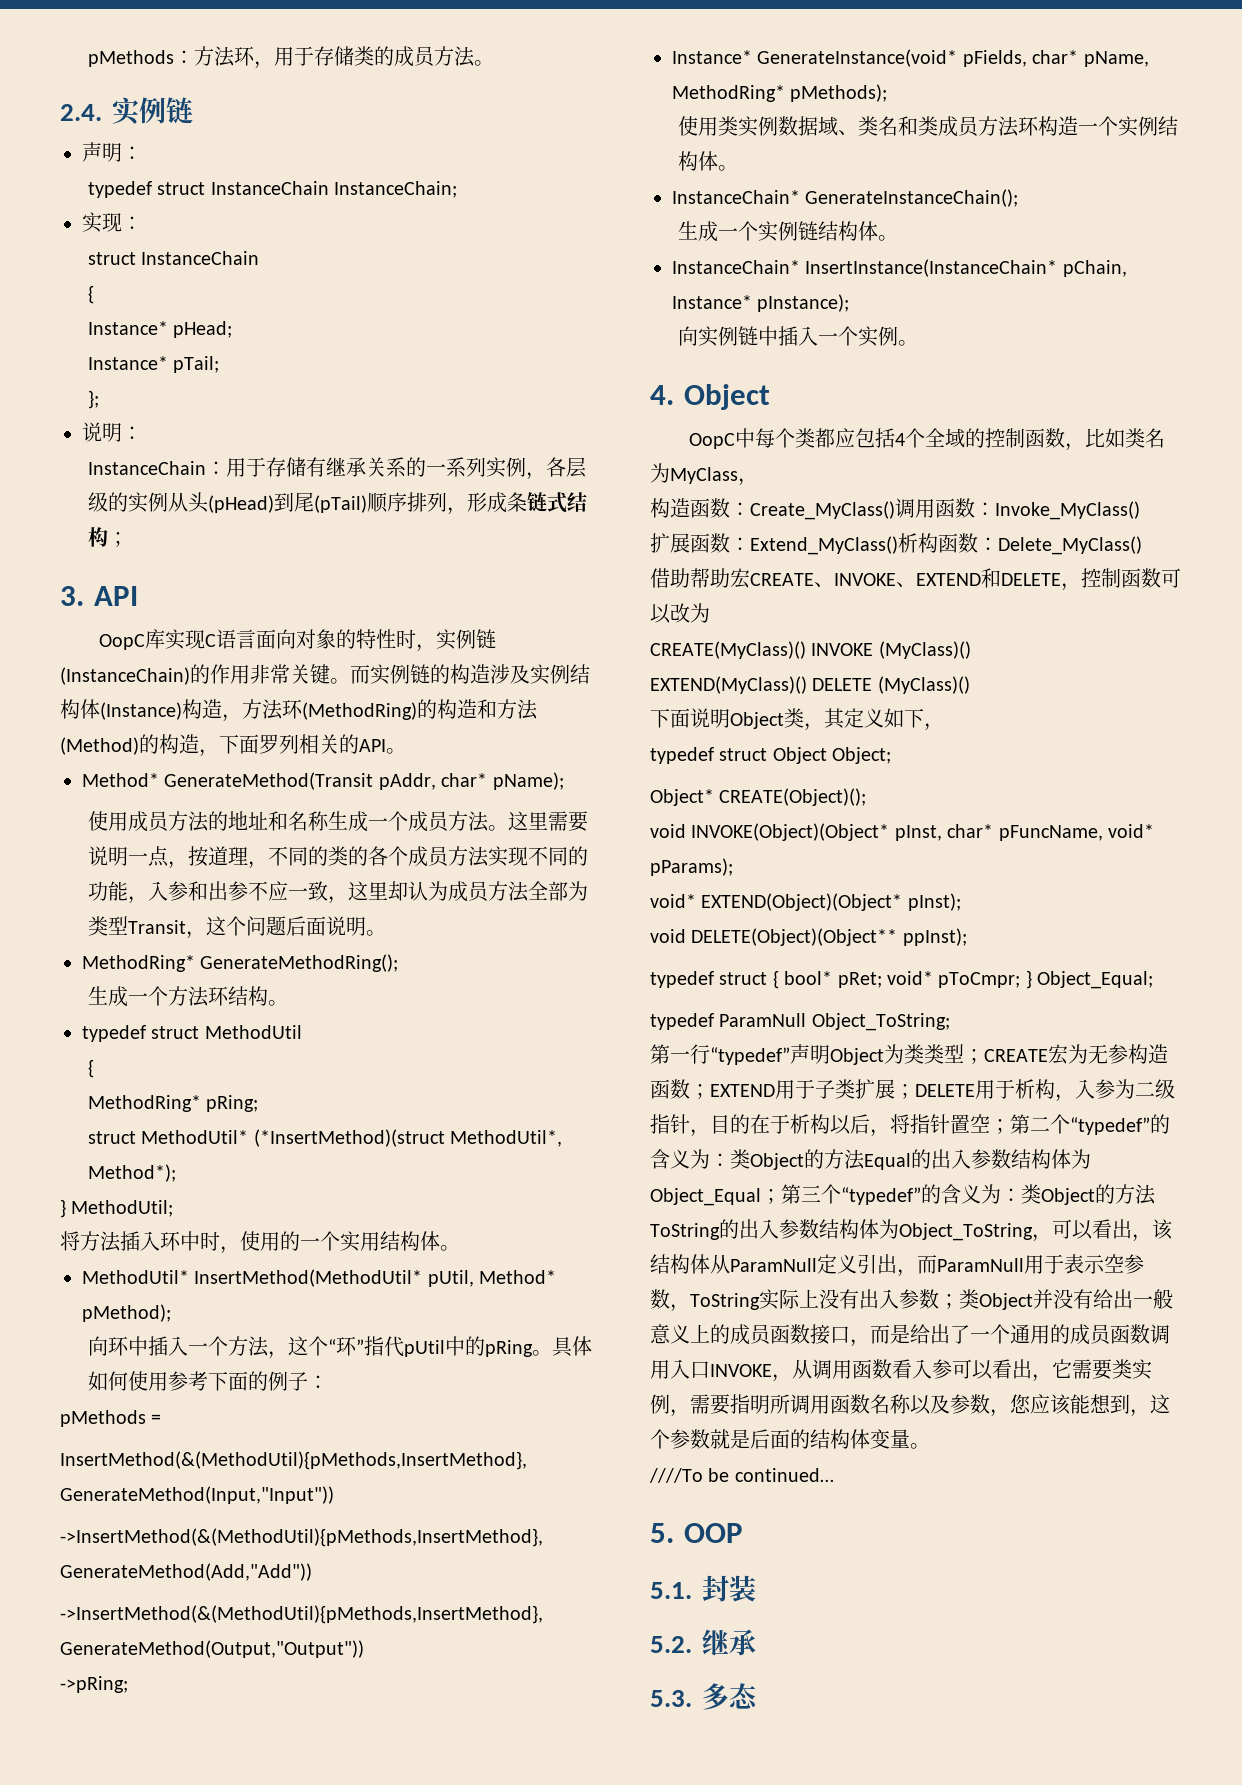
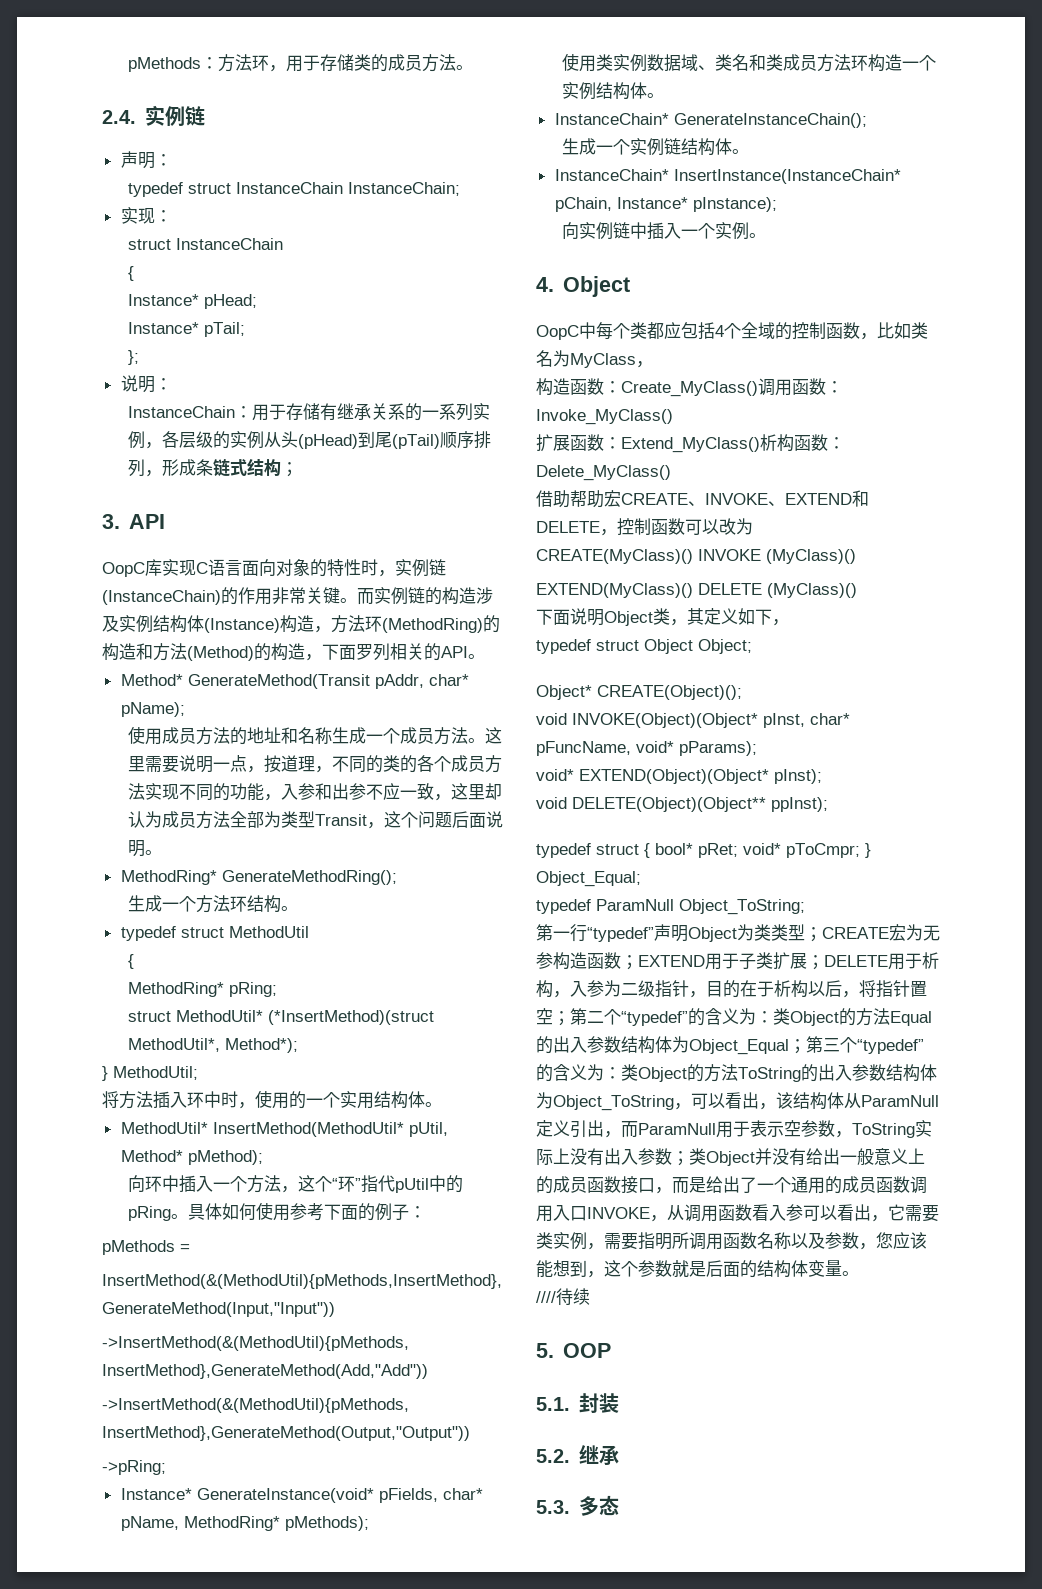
[649,1468,834,1483] ////To be continued… -> [536,1288,590,1306] ////待续

